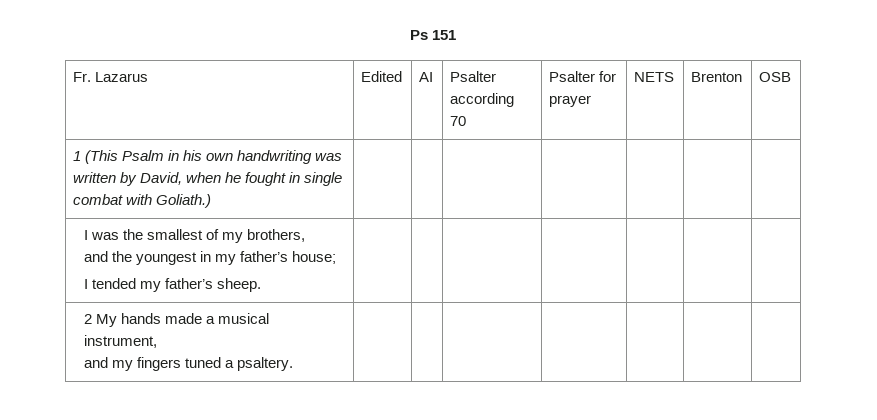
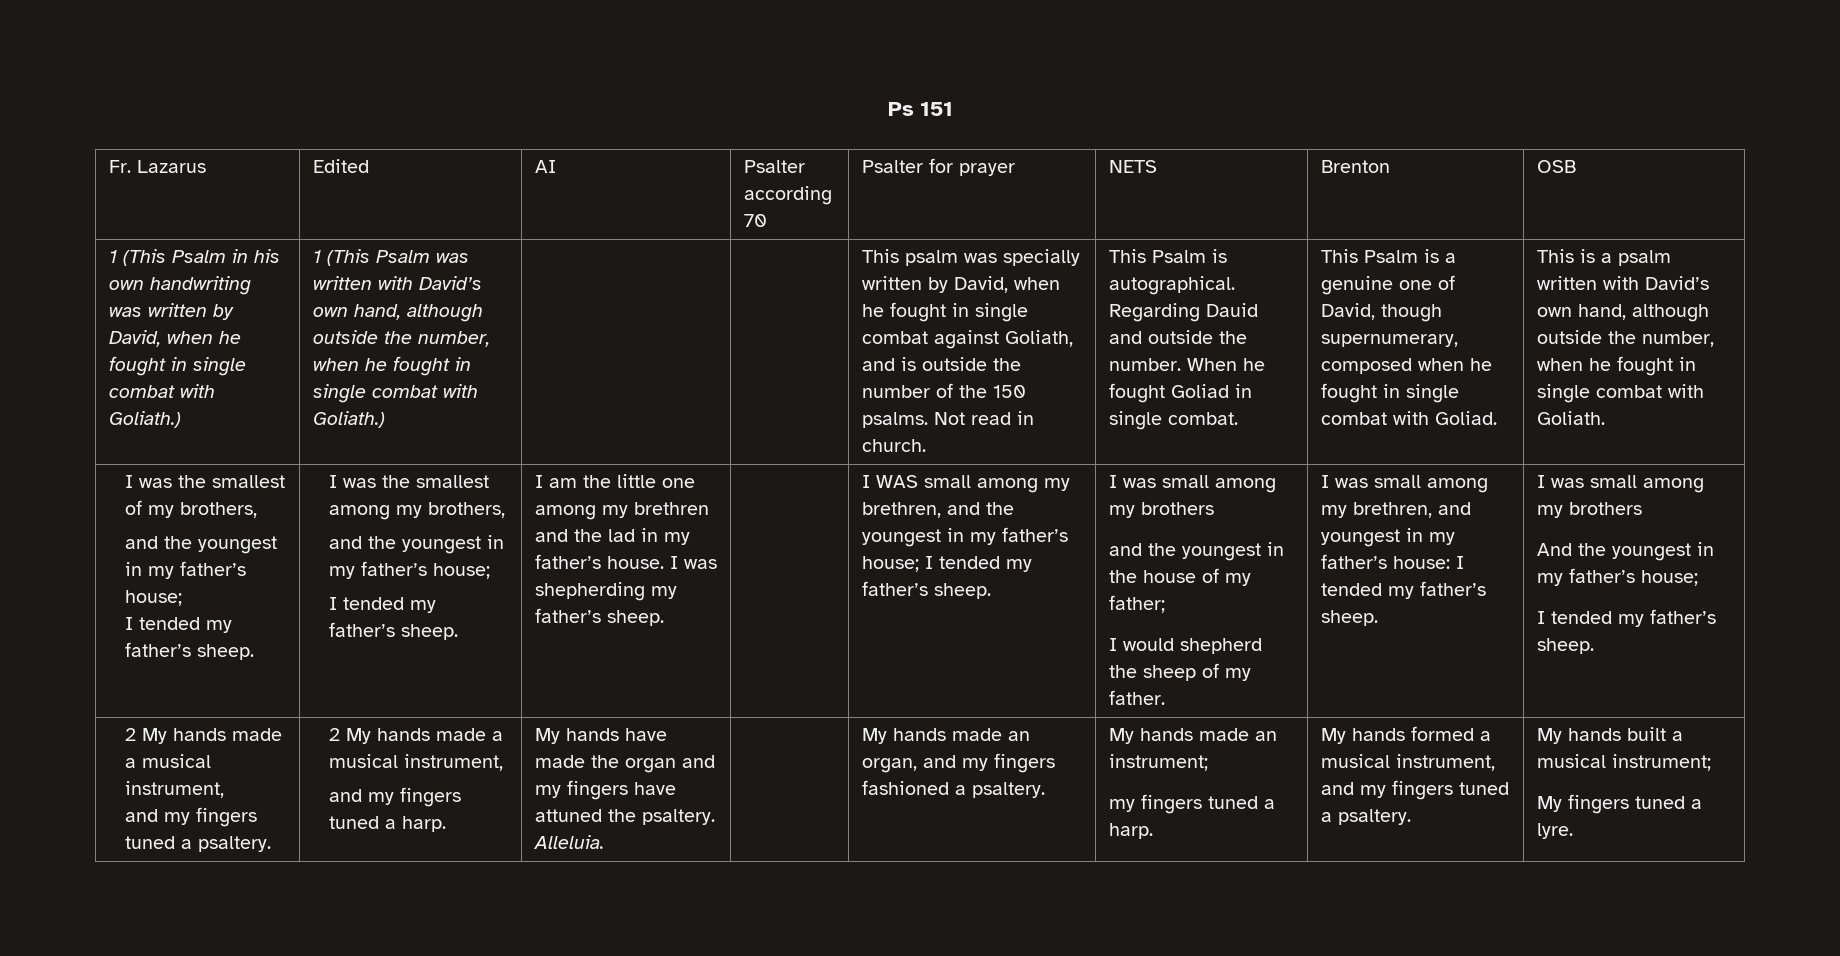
(212, 201) | | | | | | -> [312,249,469,266] [312,276,482,290] [312,304,483,322] [312,330,490,347] [312,356,471,376] [312,384,478,403] [312,411,385,428] [861,249,1080,266] [861,276,1060,293] [861,302,1028,322] [861,330,1073,349] [861,357,1021,371] [861,383,1026,398] [861,411,1034,428] [861,439,926,452] [1108,249,1227,263] [1108,276,1235,295] [1108,303,1258,322] [1108,330,1247,344] [1108,358,1265,371] [1108,383,1252,403] [1108,411,1238,430] [1320,249,1456,263] [1320,275,1455,295] [1320,303,1442,322] [1320,334,1458,347] [1320,358,1492,374] [1320,383,1459,403] [1320,411,1497,425] [1536,249,1671,266] [1536,276,1709,290] [1536,304,1709,322] [1536,330,1714,347] [1536,356,1696,376] [1536,384,1704,403] [1536,411,1605,425] 1 (This Psalm was written with David’s own hand, although outside the number, when he fought in single combat with Goliath.) | | | This psalm was specially written by David, when he fought in single combat against Goliath, and is outside the number of the 150 psalms. Not read in church. | This Psalm is autographical. Regarding Dauid and outside the number. When he fought Goliad in single combat. | This Psalm is a genuine one of David, though supernumerary, composed when he fought in single combat with Goliad. | This is a psalm written with David’s own hand, although outside the number, when he fought in single combat with Goliath.
(262, 285) | | | | | | -> [329,475,490,488] [329,502,506,520] [329,535,505,554] [329,561,491,579] [329,597,437,613] [329,622,459,640] [534,474,695,488] [534,502,709,520] [534,528,690,545] [534,554,717,569] [534,582,677,601] [534,608,664,626] [861,475,1070,493] [861,502,1014,518] [861,527,1068,547] [861,556,1032,572] [861,581,991,599] [1108,475,1276,493] [1108,502,1214,518] [1108,542,1284,561] [1108,568,1251,586] [1108,595,1165,613] [1108,638,1262,654] [1108,663,1251,681] [1108,690,1165,705] [1320,475,1488,493] [1320,502,1471,518] [1320,528,1455,547] [1320,554,1464,569] [1320,581,1486,599] [1320,610,1378,626] [1536,475,1704,493] [1536,502,1642,518] [1536,542,1714,561] [1536,568,1698,586] [1536,609,1716,627] [1536,638,1594,654] I was the smallest among my brothers, // and the youngest in my father’s house; // I tended my father’s sheep. | I am the little one among my brethren and the lad in my father’s house. I was shepherding my father’s sheep. | | I WAS small among my brethren, and the youngest in my father’s house; I tended my father’s sheep. | I was small among my brothers // and the youngest in the house of my father; // I would shepherd the sheep of my father. | I was small among my brethren, and youngest in my father’s house: I tended my father’s sheep. | I was small among my brothers // And the youngest in my father’s house; // I tended my father’s sheep.
(294, 364) | | | | | | -> [329,728,504,744] [329,754,504,771] [329,787,462,807] [329,816,447,832] [534,728,667,744] [534,755,715,773] [534,780,676,800] [534,809,715,825] [532,835,604,849] [861,728,1030,744] [861,753,1055,773] [861,780,1045,798] [1108,728,1277,744] [1108,754,1208,771] [1108,794,1275,814] [1108,823,1153,839] [1320,726,1491,744] [1320,754,1495,771] [1320,780,1509,800] [1320,809,1411,825] [1536,727,1683,744] [1536,754,1711,771] [1536,794,1702,814] [1536,823,1573,839] 2 My hands made a musical instrument, // and my fingers tuned a harp. | My hands have made the organ and my fingers have attuned the psaltery. Alleluia. | | My hands made an organ, and my fingers fashioned a psaltery. | My hands made an instrument; // my fingers tuned a harp. | My hands formed a musical instrument, and my fingers tuned a psaltery. | My hands built a musical instrument; // My fingers tuned a lyre.

